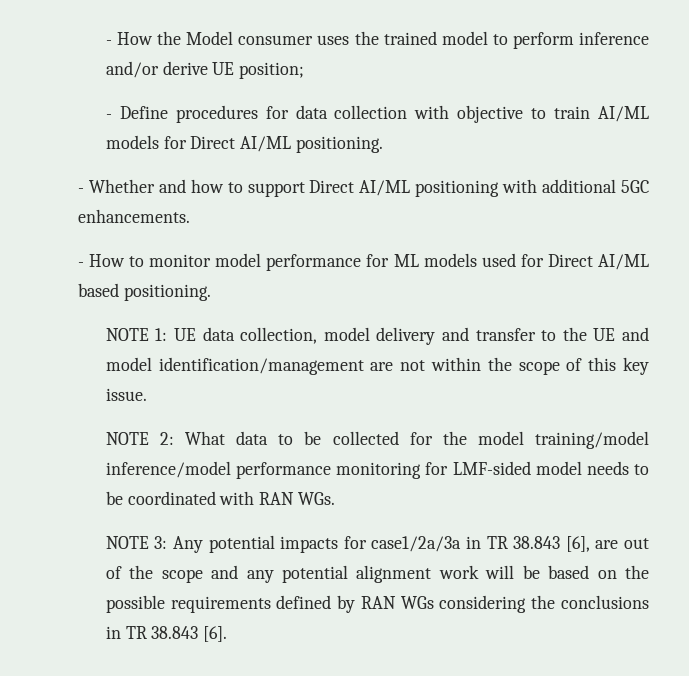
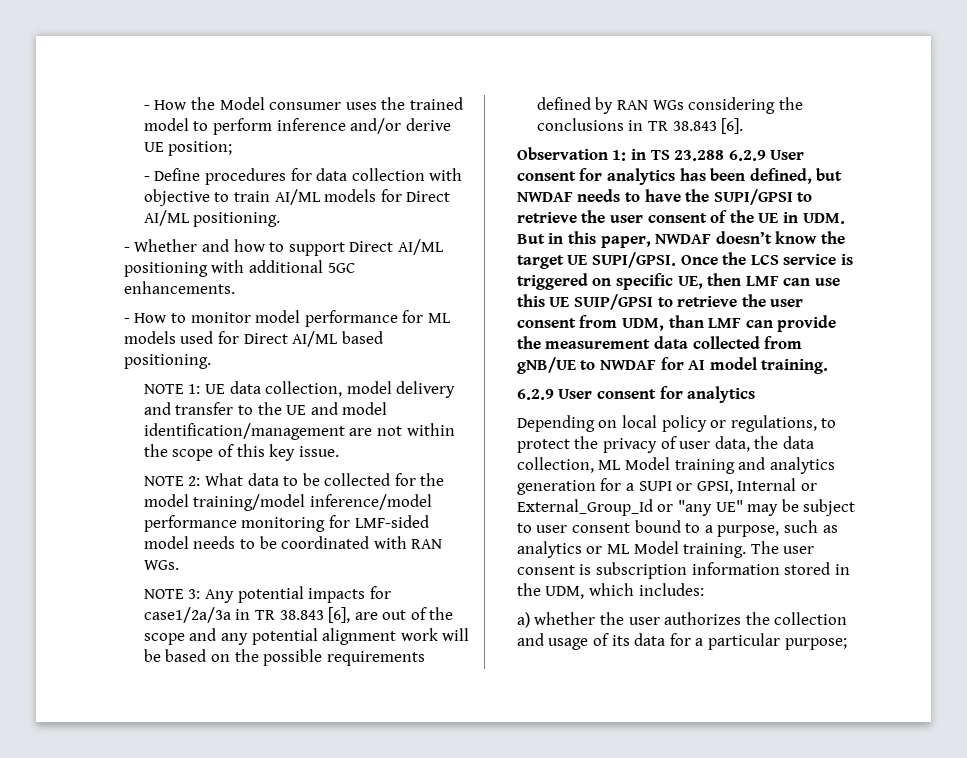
(228, 634) none -> [516,147,805,161] [516,168,843,185] [516,189,813,205] [516,210,845,224] [516,231,845,248] [516,252,853,269] [516,273,840,290] [516,294,804,310] [516,315,837,332] [516,336,803,349] [516,357,829,374] [516,386,756,403] [516,415,837,432] [516,436,814,453] [516,457,835,474] [516,478,817,495] [516,499,856,516] [516,520,838,537] [516,541,815,558] [516,562,850,579] [516,583,704,599] [516,612,848,628] [516,633,847,650] // Observation 1: in TS 23.288 6.2.9 User consent for analytics has been defined, but NWDAF needs to have the SUPI/GPSI to retrieve the user consent of the UE in UDM. But in this paper, NWDAF doesn’t know the target UE SUPI/GPSI. Once the LCS service is triggered on specific UE, then LMF can use this UE SUIP/GPSI to retrieve the user consent from UDM, than LMF can provide the measurement data collected from gNB/UE to NWDAF for AI model training. // 6.2.9 User consent for analytics // Depending on local policy or regulations, to protect the privacy of user data, the data collection, ML Model training and analytics generation for a SUPI or GPSI, Internal or External_Group_Id or "any UE" may be subject to user consent bound to a purpose, such as analytics or ML Model training. The user consent is subscription information stored in the UDM, which includes: // a) whether the user authorizes the collection and usage of its data for a particular purpose;

